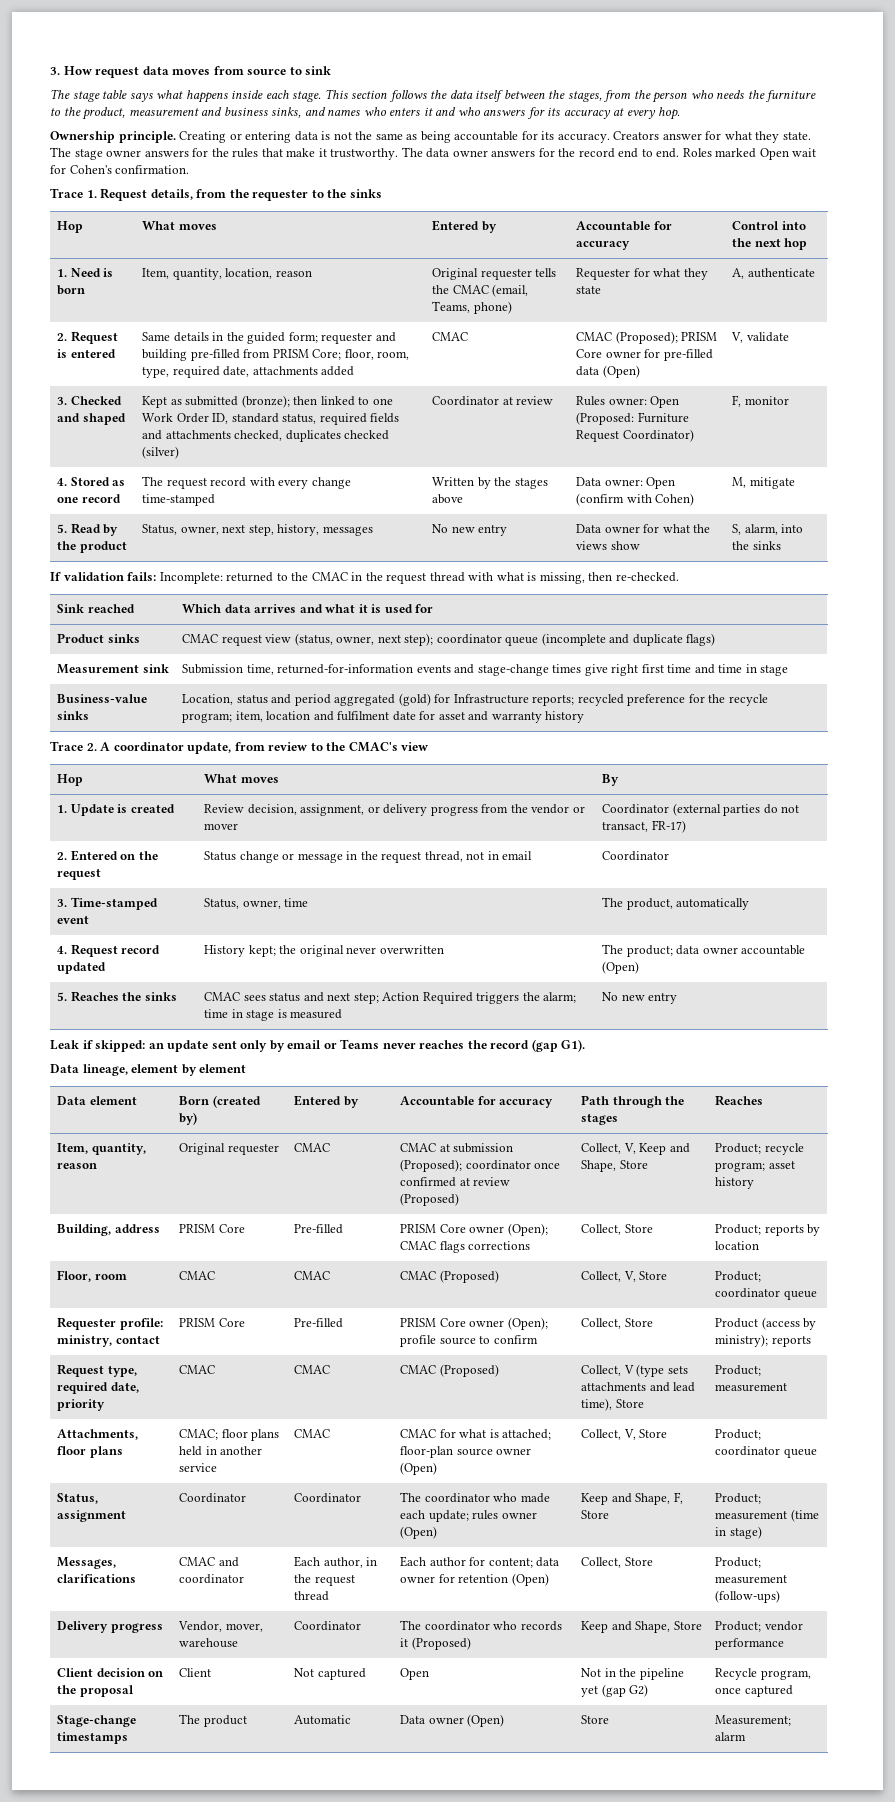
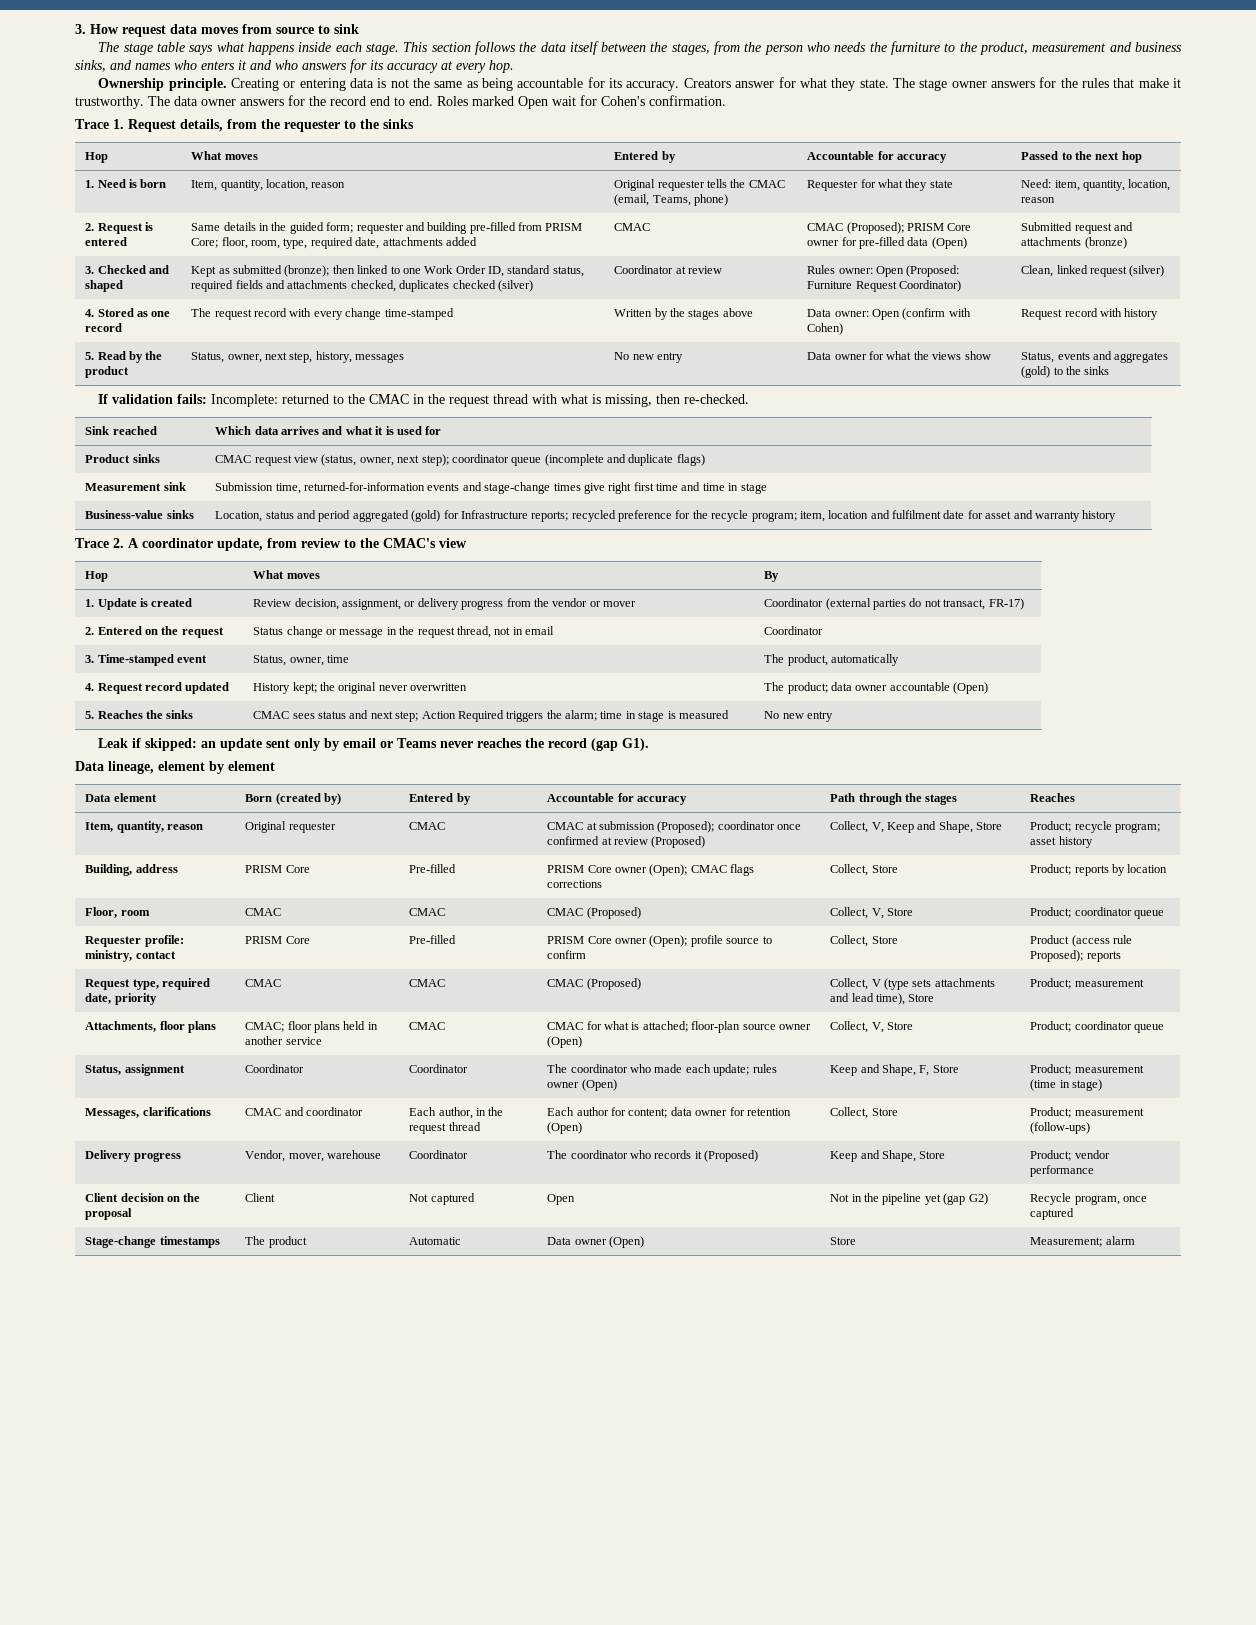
[732,221,806,230] Control into -> [1021,151,1072,160] Passed to
[732,268,815,279] A, authenticate -> [1021,179,1171,191] [1021,197,1056,203] Need: item, quantity, location, reason
[731,332,789,343] V, validate -> [1021,222,1134,234] [1021,237,1127,249] Submitted request and attachments (bronze)
[732,395,789,407] F, monitor -> [1021,265,1165,277] Clean, linked request (silver)
[732,477,795,489] M, mitigate -> [1021,308,1159,320] Request record with history
[732,524,804,535] S, alarm, into -> [1021,351,1169,363] [1021,366,1063,378] Status, events and aggregates (gold) to
[803,1318,817,1330] [715,1334,769,1347] by ministry); -> [1113,935,1133,944] [1030,950,1084,962] rule Proposed);

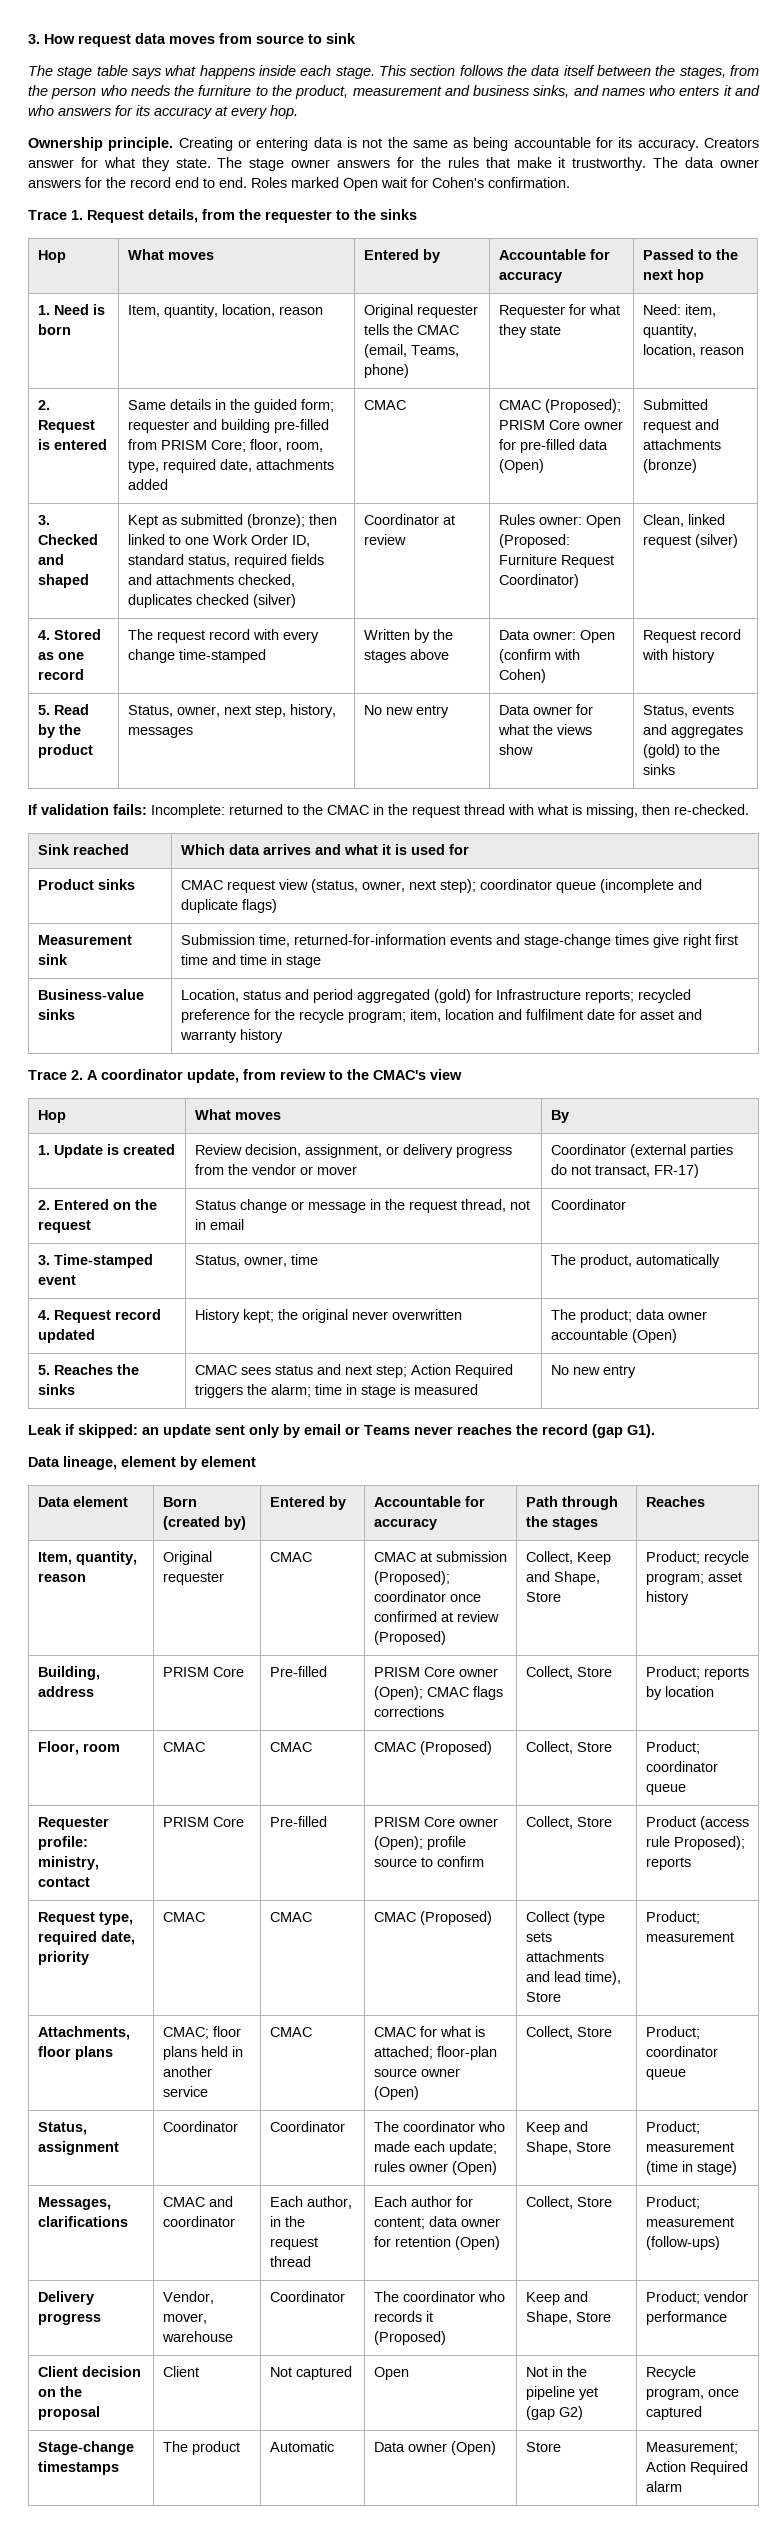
[871,822,884,833] V, -> (573, 1557) none
[871,908,884,919] V, -> (573, 1747) none
[830,978,881,990] Collect, V -> [525,1911,569,1922] Collect
[871,1022,884,1033] V, -> (573, 2032) none
[919,1065,930,1076] F, -> (572, 2148) none
(1103, 1242) none -> [645,2461,748,2475] Action Required

